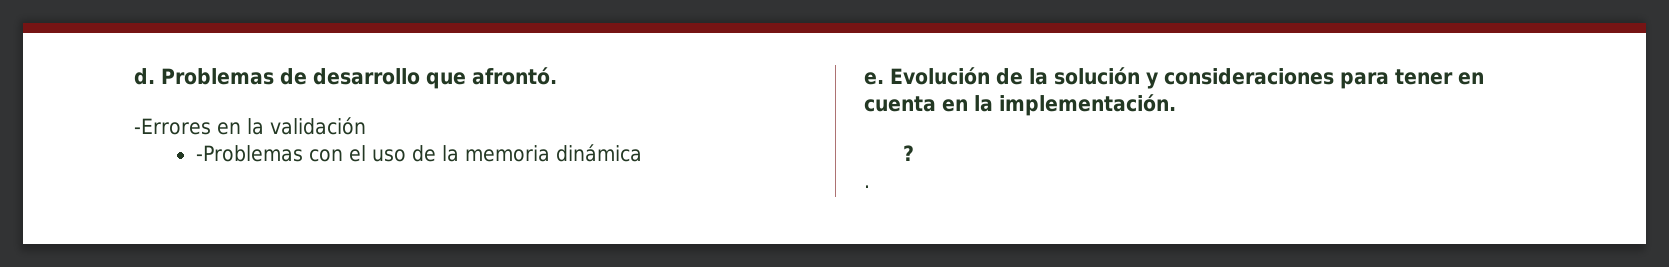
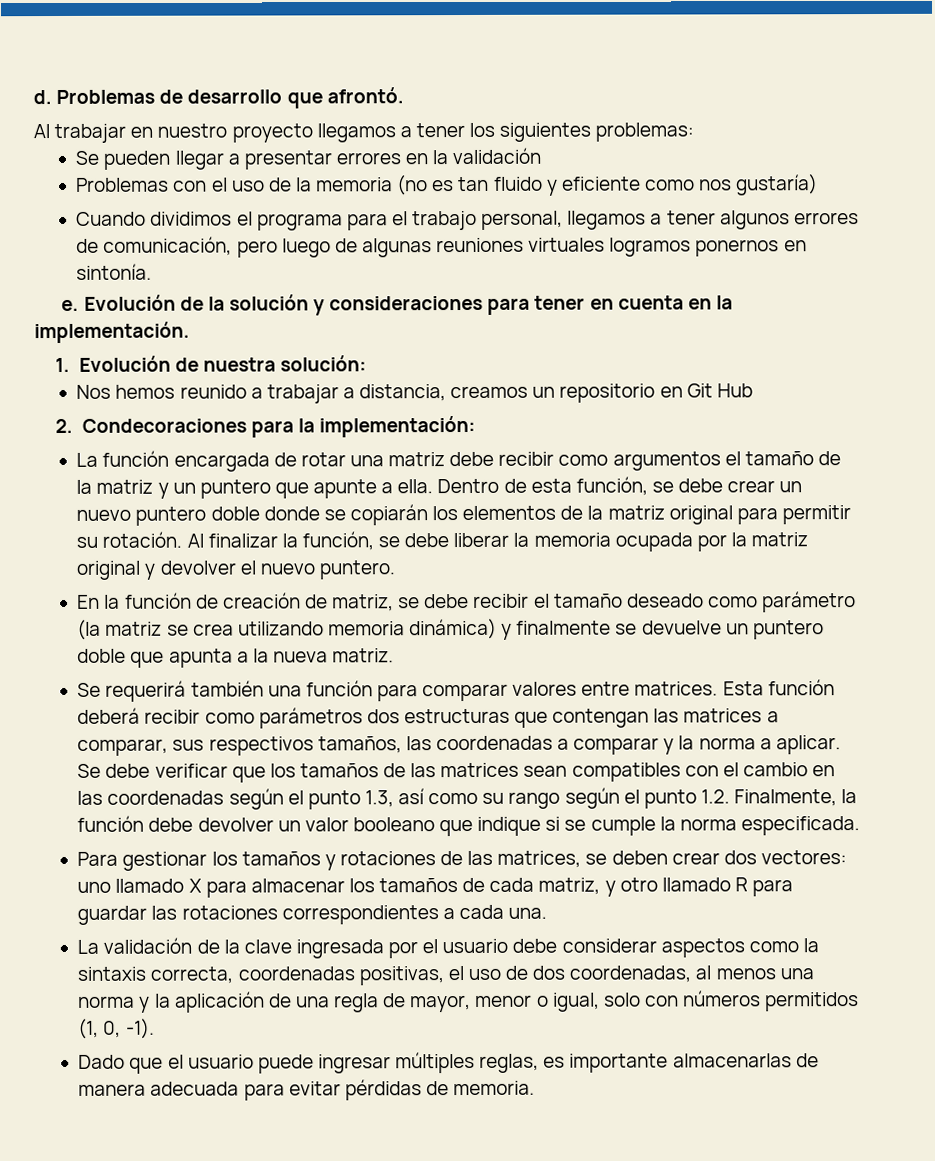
[134,118,211,135] -Errores -> [33,122,695,144] [75,150,401,170] Al trabajar en nuestro proyecto llegamos a tener los siguientes problemas: // Se pueden llegar a presentar errores
[195,145,303,162] -Problemas -> [76,177,170,192] Problemas
[555,144,642,162] dinámica -> [397,174,819,196] [76,210,859,231] [76,236,807,258] [76,263,153,280] (no es tan fluido y eficiente como nos gustaría) // Cuando dividimos el programa para el trabajo personal, llegamos a tener algunos errores de comunicación, pero luego de algunas reuniones virtuales logramos ponernos en sintonía.
[903,145,915,161] [864,185,870,188] ? // . -> [55,355,368,373] [76,383,753,404] [55,415,477,438] [76,450,841,472] [76,476,803,499] [76,504,851,526] [76,531,809,552] [76,560,395,580] [77,591,857,613] [77,618,824,640] [77,648,395,668] [77,679,835,702] [77,707,779,729] [77,735,841,756] [77,762,836,783] [77,787,858,810] [77,815,860,837] [77,850,847,871] [77,877,794,898] [77,904,548,925] [77,937,819,959] [77,965,814,986] [78,990,860,1013] [78,1018,155,1039] [78,1051,819,1074] [78,1079,536,1101] 1. Evolución de nuestra solución: // Nos hemos reunido a trabajar a distancia, creamos un repositorio en Git Hub // 2. Condecoraciones para la implementación: // La función encargada de rotar una matriz debe recibir como argumentos el tamaño de la matriz y un puntero que apunte a ella. Dentro de esta función, se debe crear un nuevo puntero doble donde se copiarán los elementos de la matriz original para permitir su rotación. Al finalizar la función, se debe liberar la memoria ocupada por la matriz original y devolver el nuevo puntero. // En la función de creación de matriz, se debe recibir el tamaño deseado como parámetro (la matriz se crea utilizando memoria dinámica) y finalmente se devuelve un puntero doble que apunta a la nueva matriz. // Se requerirá también una función para comparar valores entre matrices. Esta función deberá recibir como parámetros dos estructuras que contengan las matrices a comparar, sus respectivos tamaños, las coordenadas a comparar y la norma a aplicar. Se debe verificar que los tamaños de las matrices sean compatibles con el cambio en las coordenadas según el punto 1.3, así como su rango según el punto 1.2. Finalmente, la función debe devolver un valor booleano que indique si se cumple la norma especificada. // Para gestionar los tamaños y rotaciones de las matrices, se deben crear dos vectores: uno llamado X para almacenar los tamaños de cada matriz, y otro llamado R para guardar las rotaciones correspondientes a cada una. // La validación de la clave ingresada por el usuario debe considerar aspectos como la sintaxis correcta, coordenadas positivas, el uso de dos coordenadas, al menos una norma y la aplicación de una regla de mayor, menor o igual, solo con números permitidos (1, 0, -1). // Dado que el usuario puede ingresar múltiples reglas, es importante almacenarlas de manera adecuada para evitar pérdidas de memoria.

